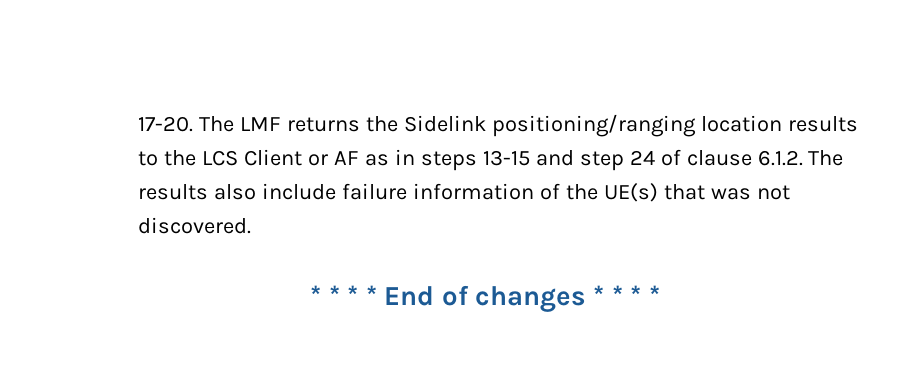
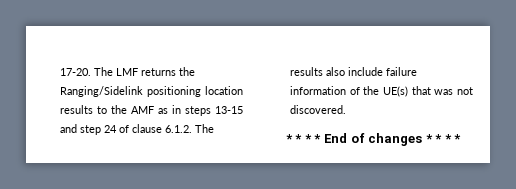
[404,114,697,137] Sidelink positioning/ranging -> [59,86,201,97] Ranging/Sidelink positioning
[202,149,360,166] LCS Client or AF -> [130,106,154,114] AMF

